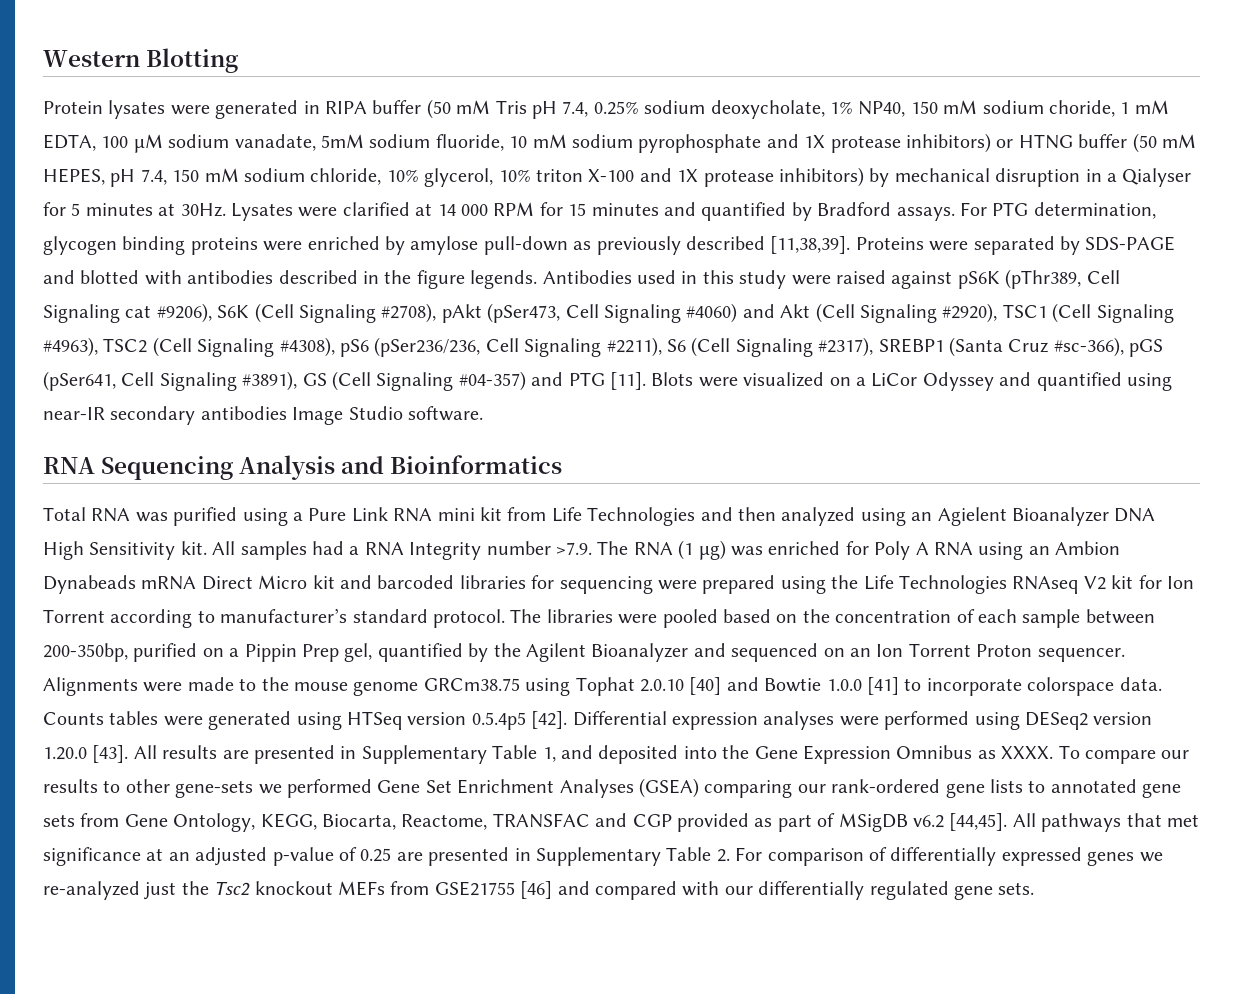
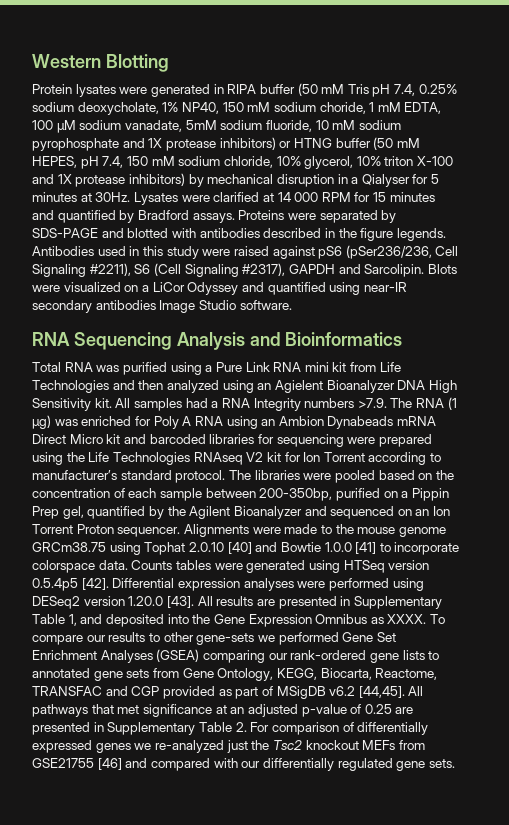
[959,202,1156,219] [43,236,851,255] For PTG determination, glycogen binding proteins were enriched by amylose pull-down as previously described [11,38,39]. -> (235, 218) none
[957,269,1120,289] [43,303,1174,323] [43,337,335,357] pS6K (pThr389, Cell Signaling cat #9206), S6K (Cell Signaling #2708), pAkt (pSer473, Cell Signaling #4060) and Akt (Cell Signaling #2920), TSC1 (Cell Signaling #4963), TSC2 (Cell Signaling #4308), -> (315, 252) none
[878,337,1164,357] [43,371,646,391] SREBP1 (Santa Cruz #sc-366), pGS (pSer641, Cell Signaling #3891), GS (Cell Signaling #04-357) and PTG [11]. -> [288,264,425,277] GAPDH and Sarcolipin.
[486,541,551,555] number -> [304,398,355,408] numbers

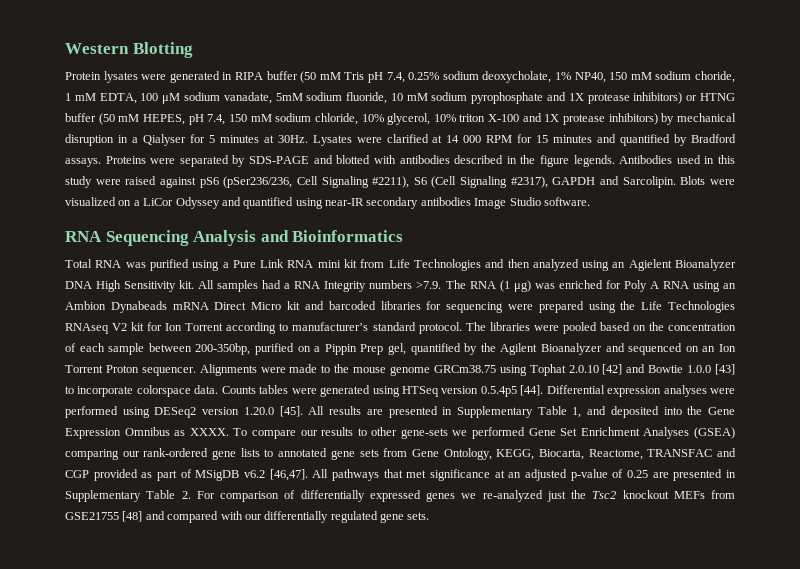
[227,542,252,554] [40] -> [602,364,623,375] [42]
[355,542,377,554] [41] -> [715,364,736,375] [43]
[81,578,109,590] [42]. -> [520,385,544,396] [44].
[166,596,194,608] [43]. -> [279,406,303,417] [45].
[358,686,405,698] [44,45]. -> [269,469,308,481] [46,47].
[97,758,122,770] [46] -> [122,511,143,522] [48]

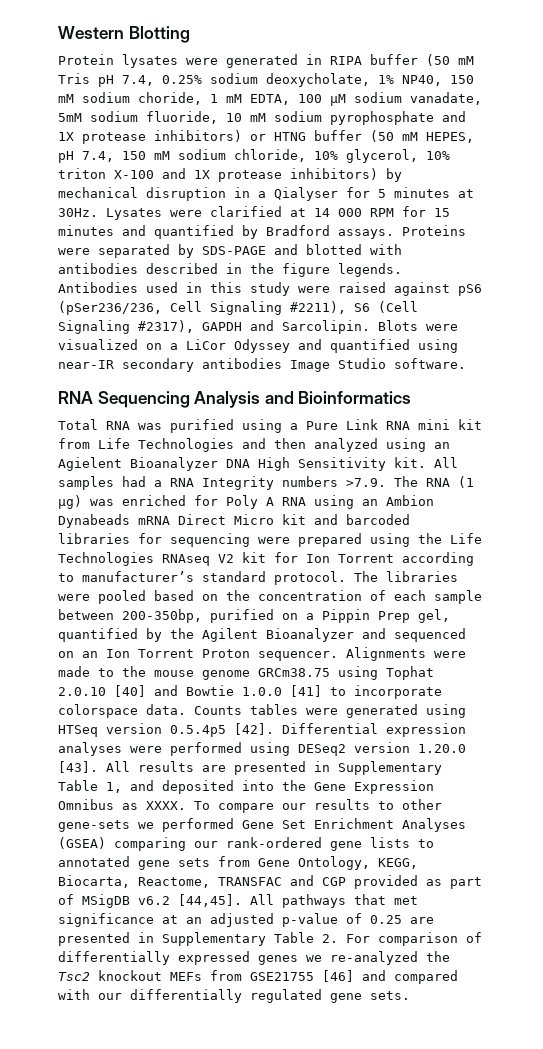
[602,364,623,375] [42] -> [114,685,146,697] [40]
[715,364,736,375] [43] -> [290,685,322,697] [41]
[520,385,544,396] [44]. -> [234,723,274,735] [42].
[279,406,303,417] [45]. -> [58,761,98,773] [43].
[269,469,308,481] [46,47]. -> [178,894,242,907] [44,45].
[546,491,566,502] just -> (418, 958) none
[122,511,143,522] [48] -> [322,970,354,982] [46]

